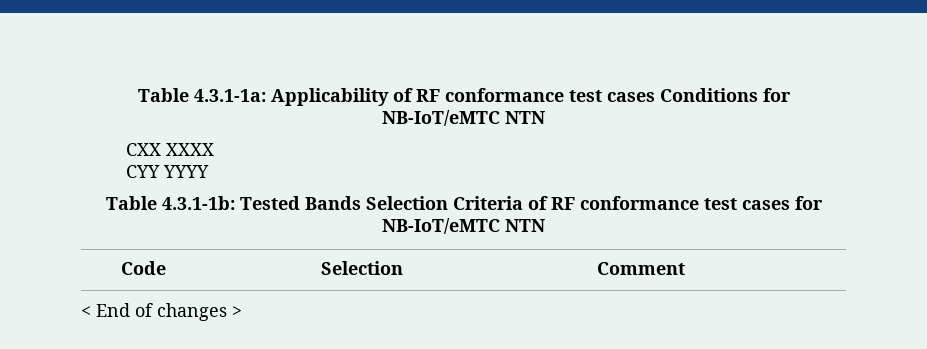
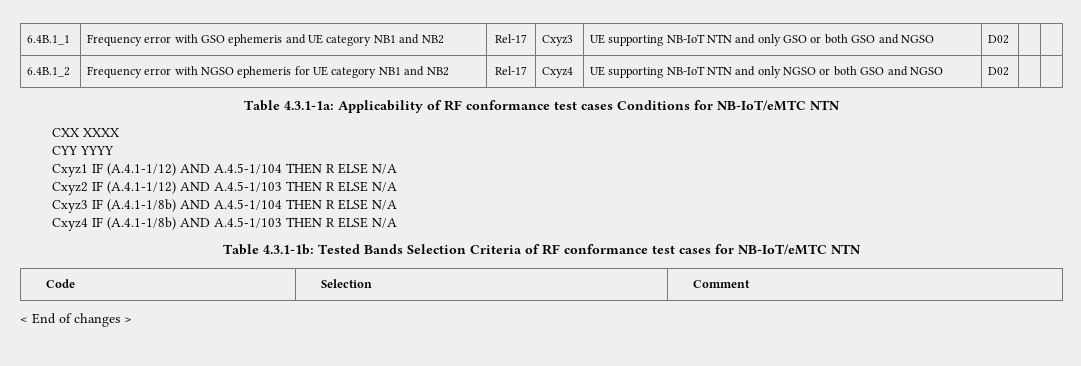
(137, 95) none -> [26,35,70,45] [86,34,444,46] [495,34,527,43] [541,35,573,46] [589,34,934,46] [987,35,1009,44] [26,67,70,77] [86,66,449,78] [495,66,527,75] [541,67,573,78] [589,66,943,78] [987,67,1009,76] 6.4B.1_1 | Frequency error with GSO ephemeris and UE category NB1 and NB2 | Rel-17 | Cxyz3 | UE supporting NB-IoT NTN and only GSO or both GSO and NGSO | D02 | | // 6.4B.1_2 | Frequency error with NGSO ephemeris for UE category NB1 and NB2 | Rel-17 | Cxyz4 | UE supporting NB-IoT NTN and only NGSO or both GSO and NGSO | D02 | | //
(209, 171) none -> [52,163,398,177] [52,181,398,195] [52,199,398,213] [52,217,398,231] // Cxyz1 IF (A.4.1-1/12) AND A.4.5-1/104 THEN R ELSE N/A // Cxyz2 IF (A.4.1-1/12) AND A.4.5-1/103 THEN R ELSE N/A // Cxyz3 IF (A.4.1-1/8b) AND A.4.5-1/104 THEN R ELSE N/A // Cxyz4 IF (A.4.1-1/8b) AND A.4.5-1/103 THEN R ELSE N/A

